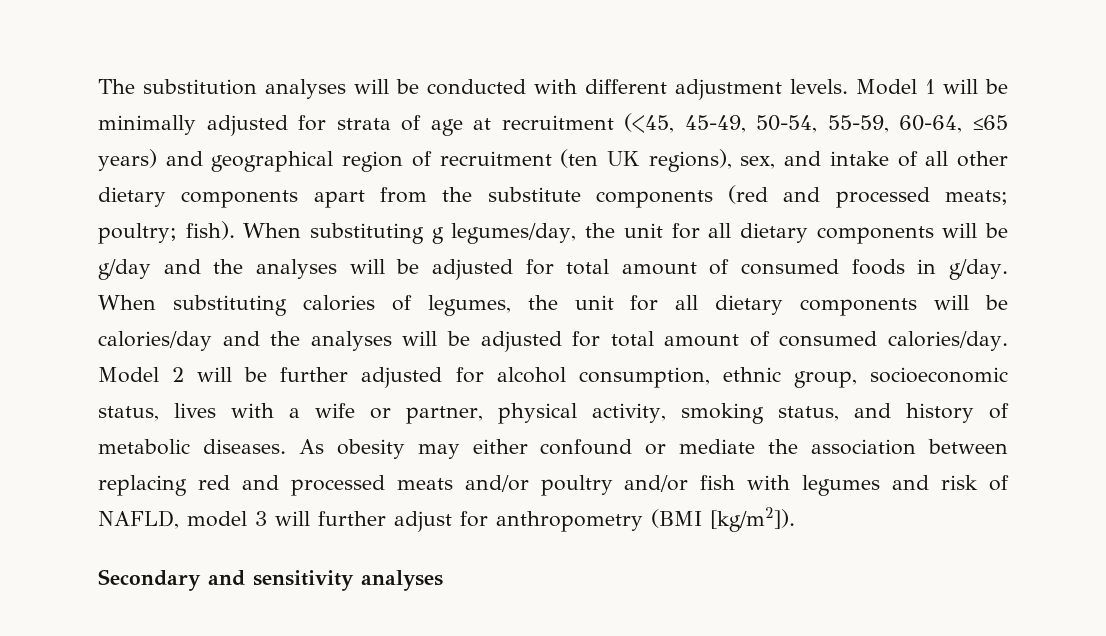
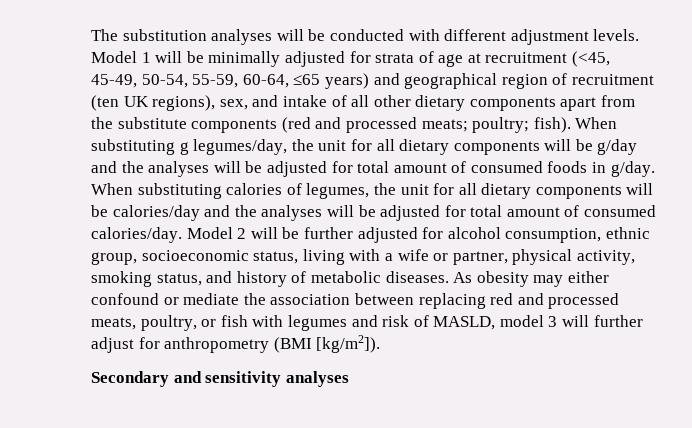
[174,403,217,418] lives -> [302,249,345,265] living
[396,475,689,496] meats and/or poultry and/or -> [91,315,217,331] meats, poultry, or
[98,510,179,529] NAFLD, -> [433,316,496,330] MASLD,

